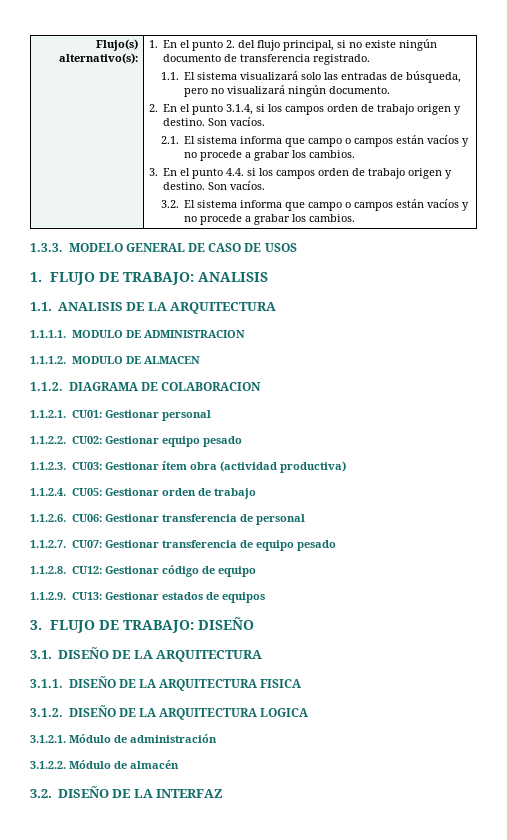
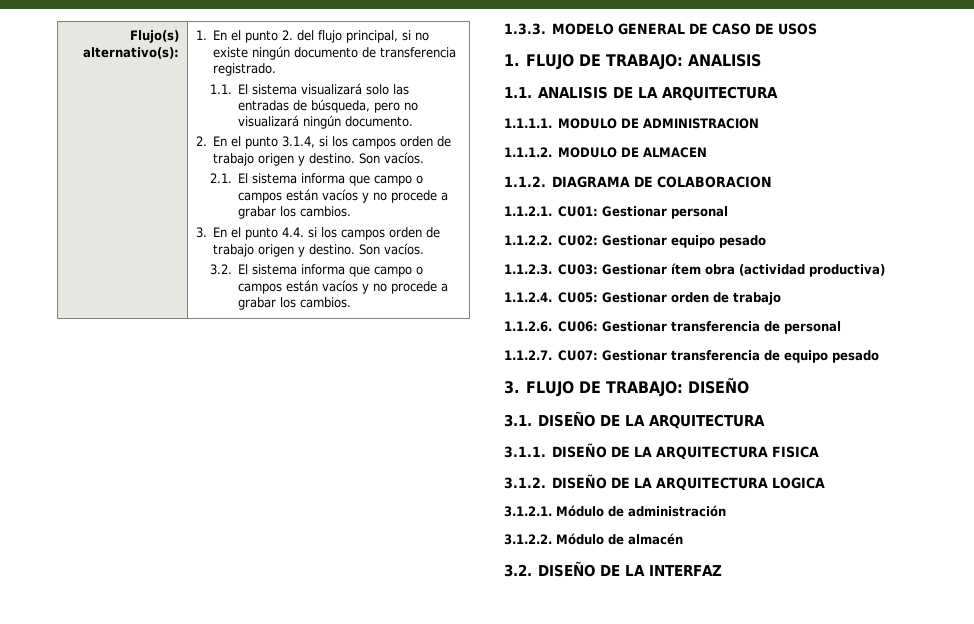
[30,565,256,577] [30,592,265,603] // 1.1.2.8. CU12: Gestionar código de equipo // 1.1.2.9. CU13: Gestionar estados de equipos -> (880, 356) none

